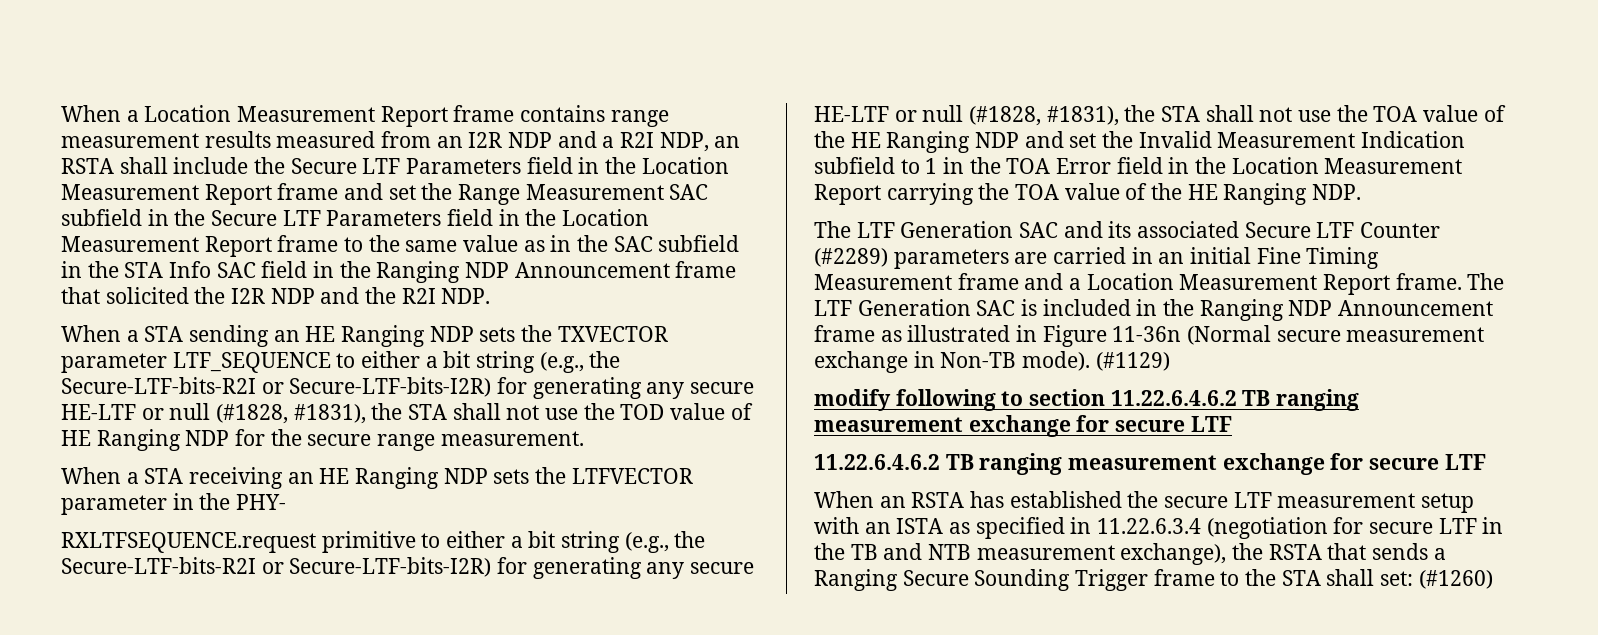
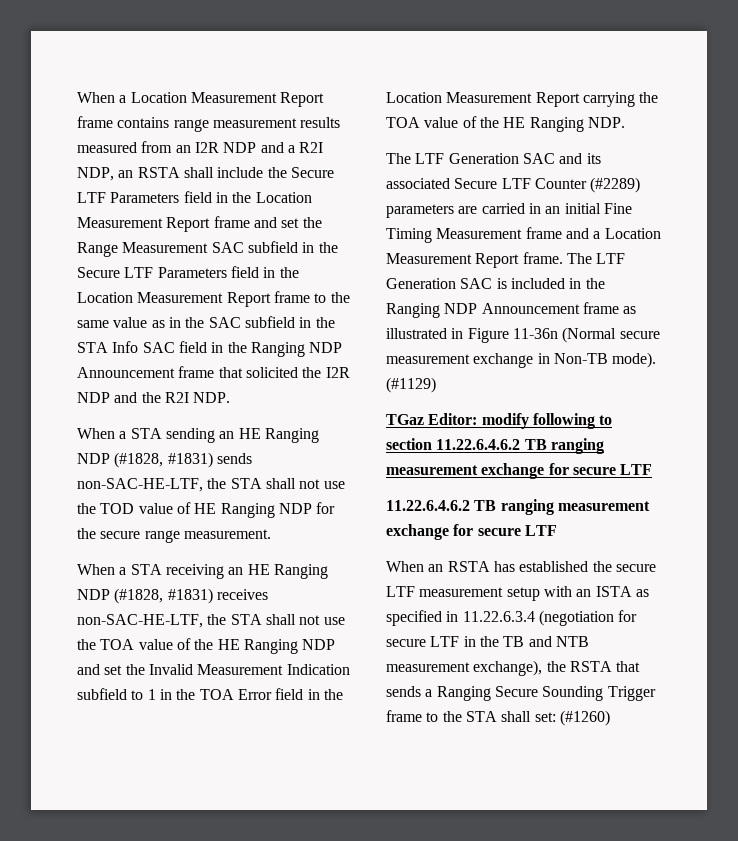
[479,325,668,342] [61,351,621,373] [61,377,755,399] [61,403,366,424] sets the TXVECTOR parameter LTF_SEQUENCE to either a bit string (e.g., the Secure-LTF-bits-R2I or Secure-LTF-bits-I2R) for generating any secure HE-LTF or null (#1828, #1831), -> [114,452,252,468] [77,478,203,492] (#1828, #1831) sends non-SAC-HE-LTF,
[493,467,693,484] [61,493,287,515] [61,531,706,553] [61,557,755,579] [814,105,1119,126] sets the LTFVECTOR parameter in the PHY- // RXLTFSEQUENCE.request primitive to either a bit string (e.g., the Secure-LTF-bits-R2I or Secure-LTF-bits-I2R) for generating any secure HE-LTF or null (#1828, #1831), -> [114,588,268,604] [77,614,203,628] (#1828, #1831) receives non-SAC-HE-LTF,
(1170, 361) none -> [386,413,478,425] TGaz Editor:

